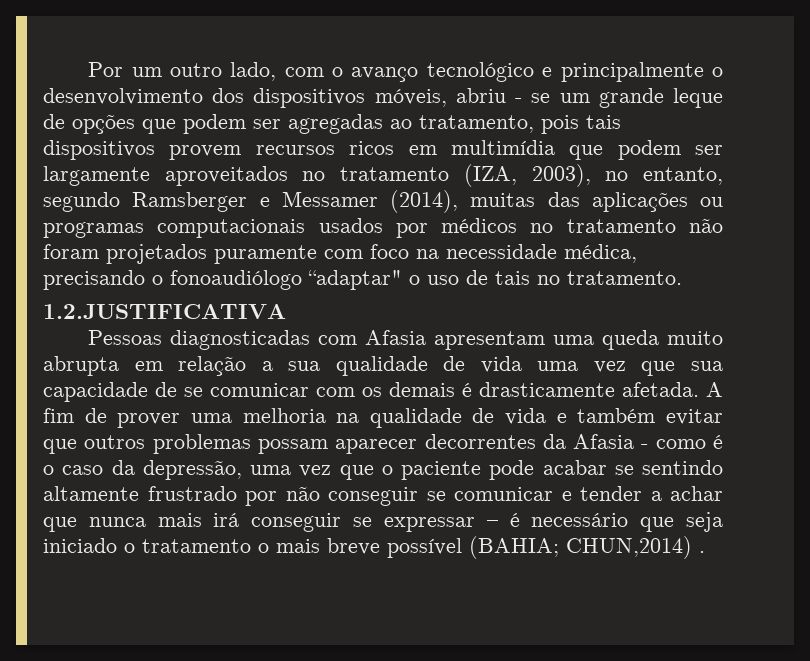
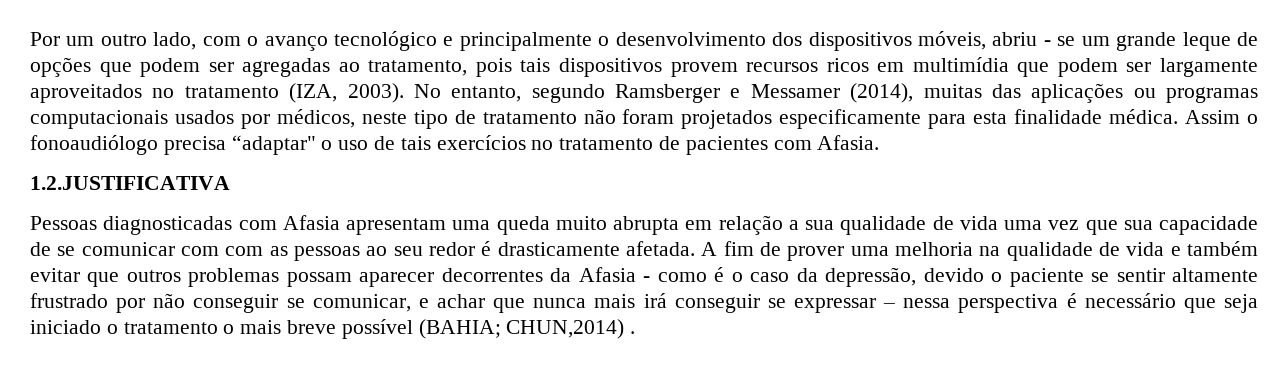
[531,164,629,187] 2003), no -> [347,83,441,103] 2003). No
[441,218,723,233] [43,244,637,264] [43,270,145,290] médicos no tratamento não foram projetados puramente com foco na necessidade médica, precisando -> [276,109,1241,129] médicos, neste tipo de tratamento não foram projetados especificamente para esta finalidade médica. Assim
(302, 280) none -> [163,136,226,155] precisa
[537,271,682,285] no tratamento. -> [436,135,880,155] exercícios no tratamento de pacientes com Afasia.
[362,382,455,397] os demais -> [225,242,475,261] com as pessoas ao seu redor
[250,460,723,480] uma vez que o paciente pode acabar se sentindo -> [923,268,1165,287] devido o paciente se sentir
[454,486,662,501] comunicar e tender a -> [312,294,429,312] comunicar, e
(498, 523) none -> [903,294,1059,313] nessa perspectiva

